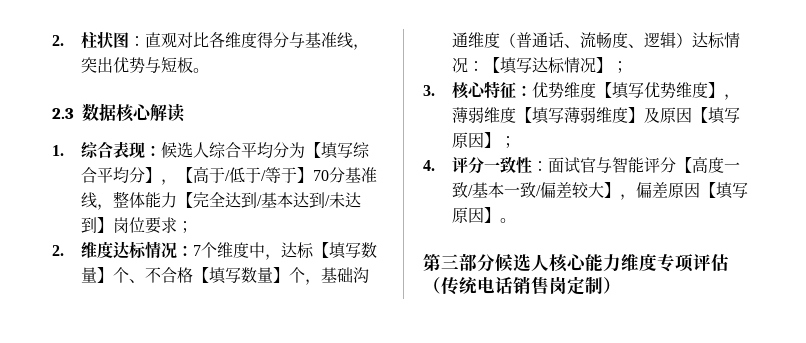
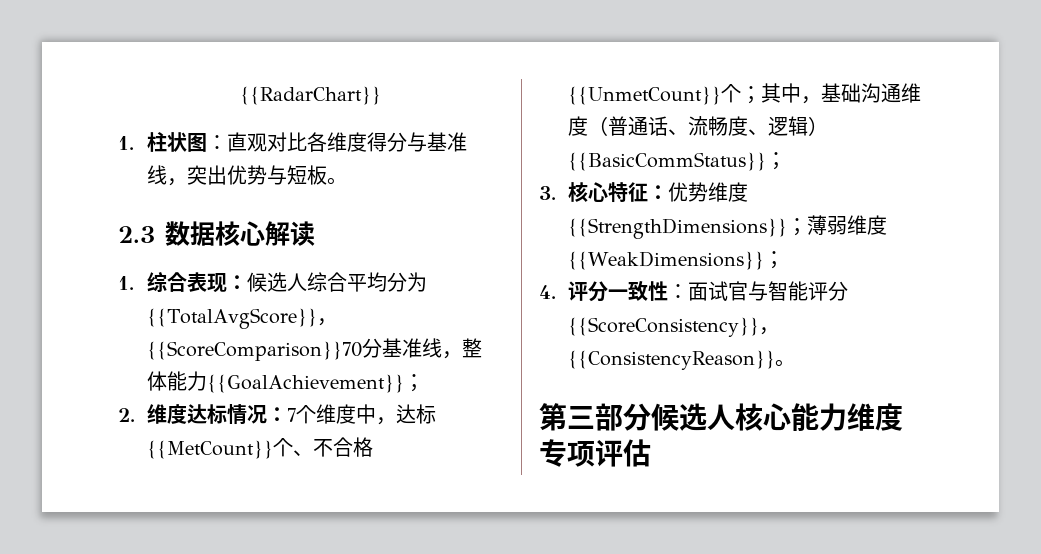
[52,35,64,46] 2. -> [239,86,381,105] [118,136,134,150] {{RadarChart}} // 1.
[305,142,371,159] [81,166,330,185] 【填写综合平均分】，【高于/低于/等于】70 -> [147,308,338,329] [147,341,363,361] {{TotalAvgScore}}，{{ScoreComparison}}70
[177,192,362,208] [81,217,178,234] 【完全达到/基本达到/未达到】岗位要求 -> [207,374,405,393] {{GoalAchievement}}
[313,242,378,259] [81,267,306,284] 【填写数量】个、不合格【填写数量】个 -> [147,437,374,459] [568,83,802,105] {{MetCount}}个、不合格{{UnmetCount}}个；其中
[692,32,741,49] [452,57,613,74] 达标情况：【填写达标情况】 -> [568,152,767,171] {{BasicCommStatus}}
[596,82,741,100] [452,107,741,124] [452,132,501,148] 【填写优势维度】，薄弱维度【填写薄弱维度】及原因【填写原因】 -> [568,215,888,239] [568,251,765,270] {{StrengthDimensions}}；薄弱维度{{WeakDimensions}}
[676,156,741,173] [452,182,749,200] [452,207,501,223] 【高度一致/基本一致/偏差较大】，偏差原因【填写原因】 -> [568,317,780,337] [568,350,776,370] {{ScoreConsistency}}，{{ConsistencyReason}}
[423,276,621,295] （传统电话销售岗定制） -> (651, 453) none

